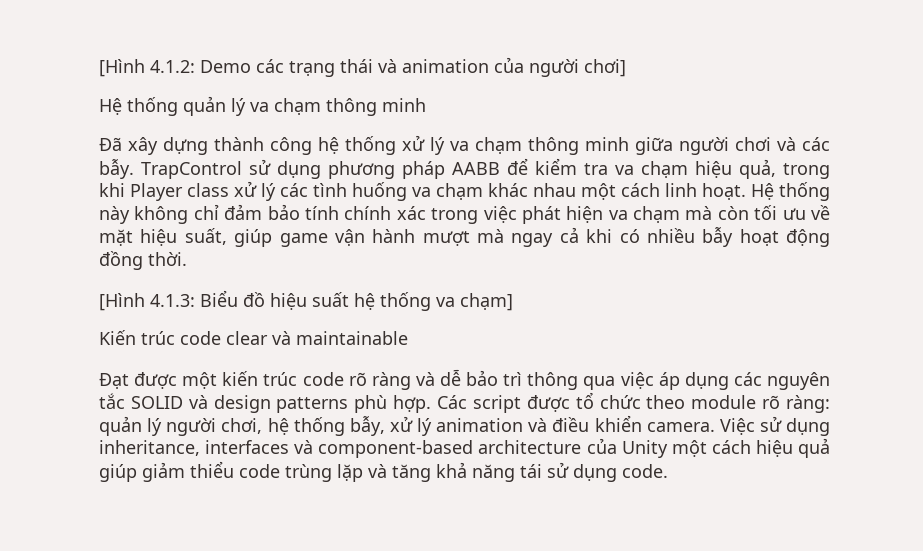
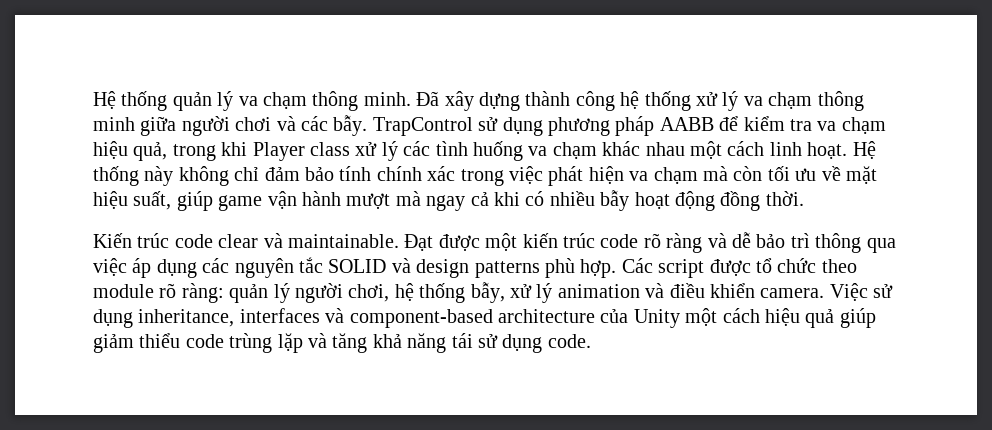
[99,57,626,77] [Hình 4.1.2: Demo các trạng thái và animation của người chơi] // -> (93, 100) none
[382,98,426,112] minh // -> [363,92,411,106] minh.
[99,290,513,311] // [Hình 4.1.3: Biểu đồ hiệu suất hệ thống va chạm] -> (804, 198) none
[296,331,408,345] maintainable // -> [288,234,399,248] maintainable.

